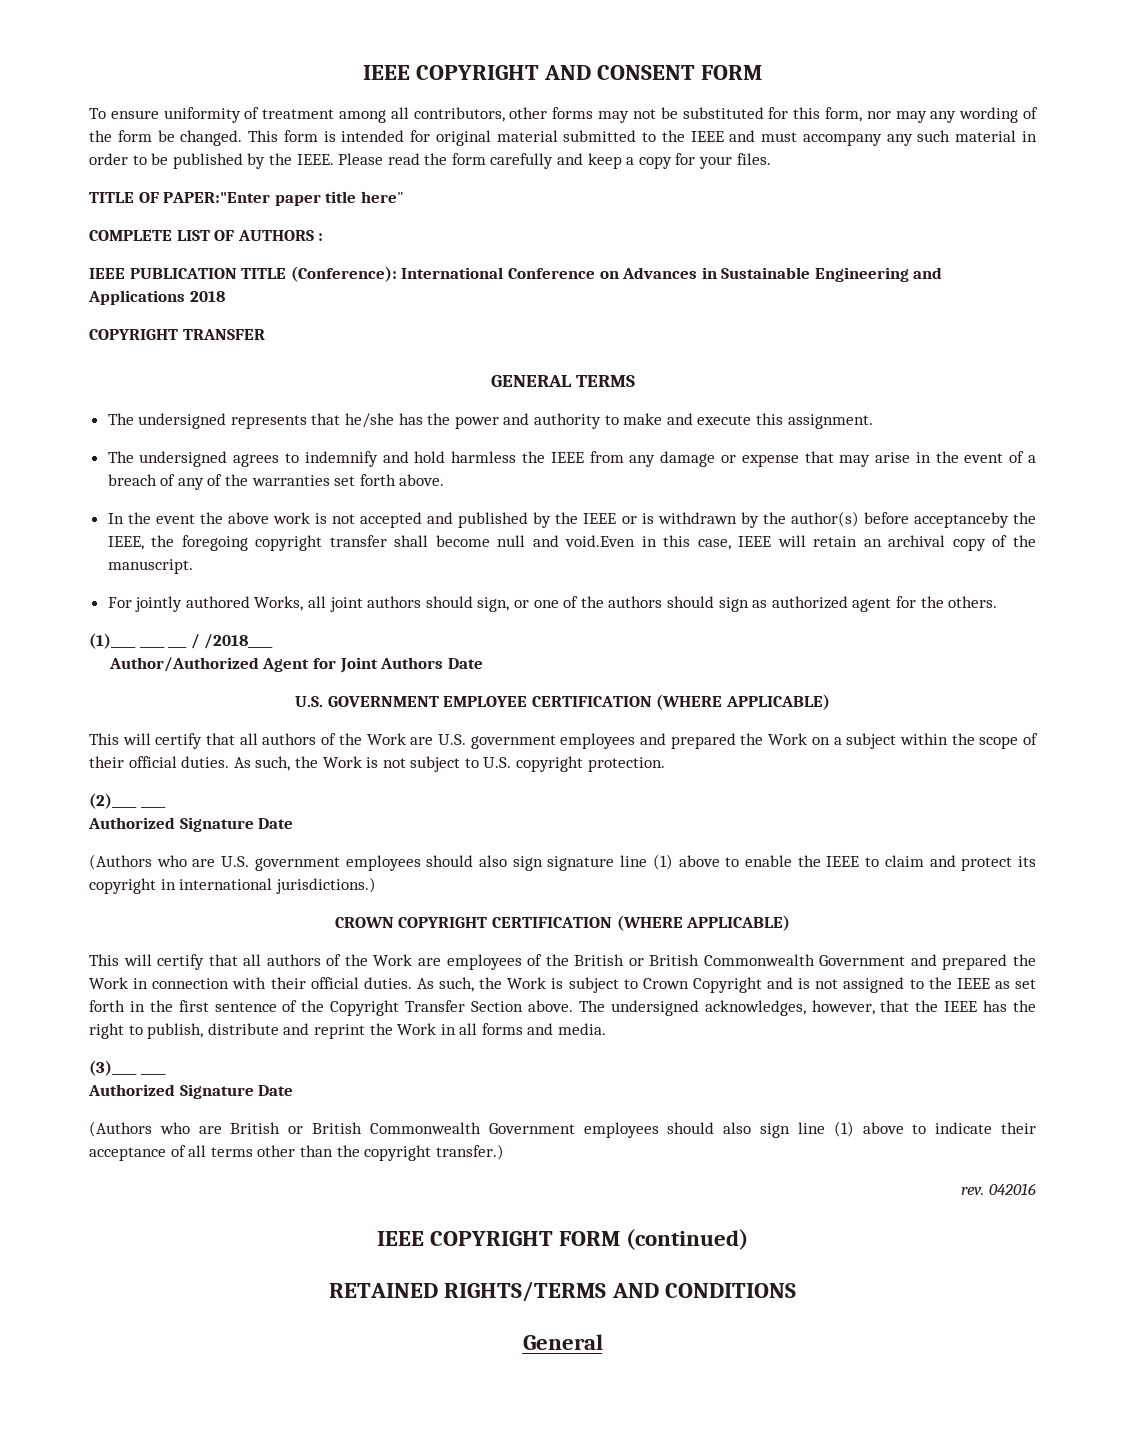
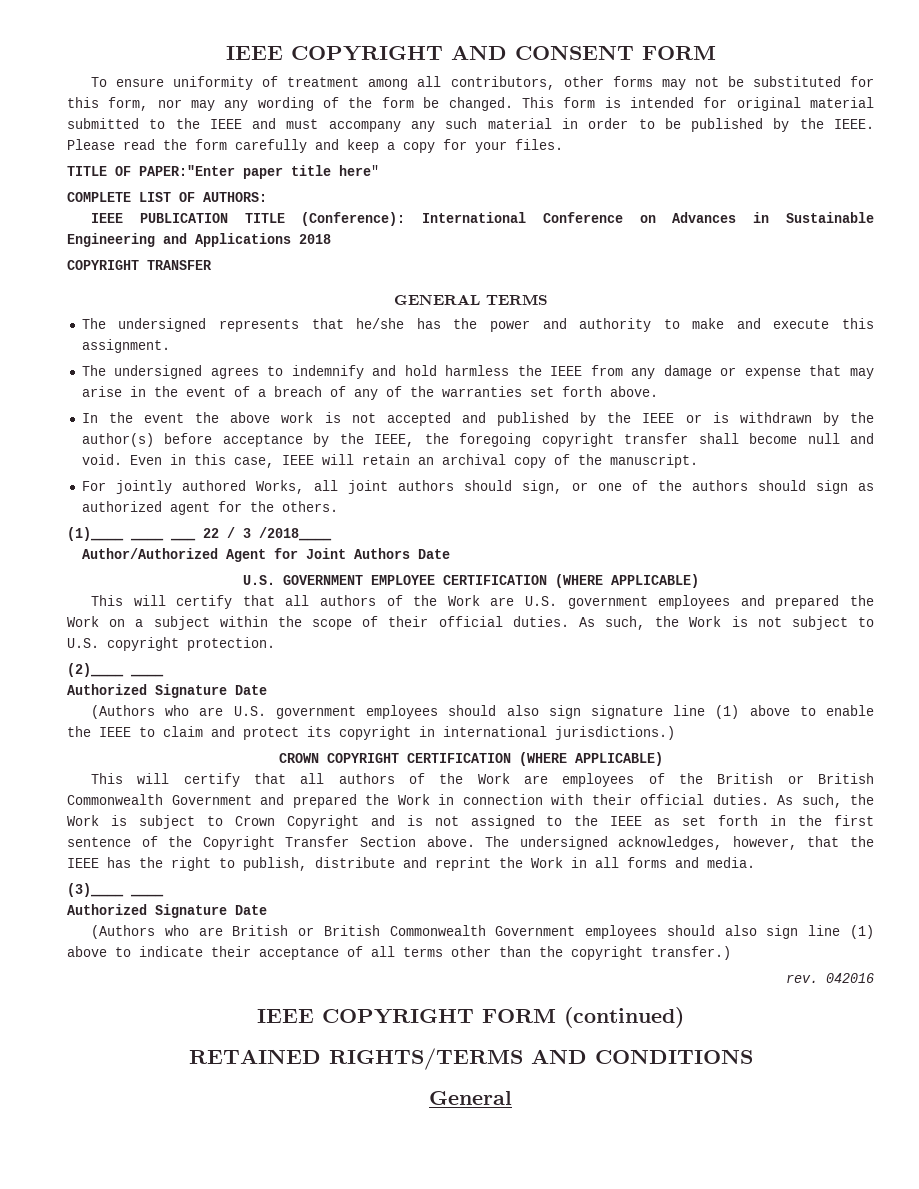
[237,230,324,241] AUTHORS : -> [203,192,267,202] AUTHORS:
[913,512,1009,528] acceptanceby -> [222,433,330,447] acceptance by
[565,535,636,547] void.Even -> [81,454,162,465] void. Even
[190,634,200,649] / -> [203,527,251,538] 22 / 3

